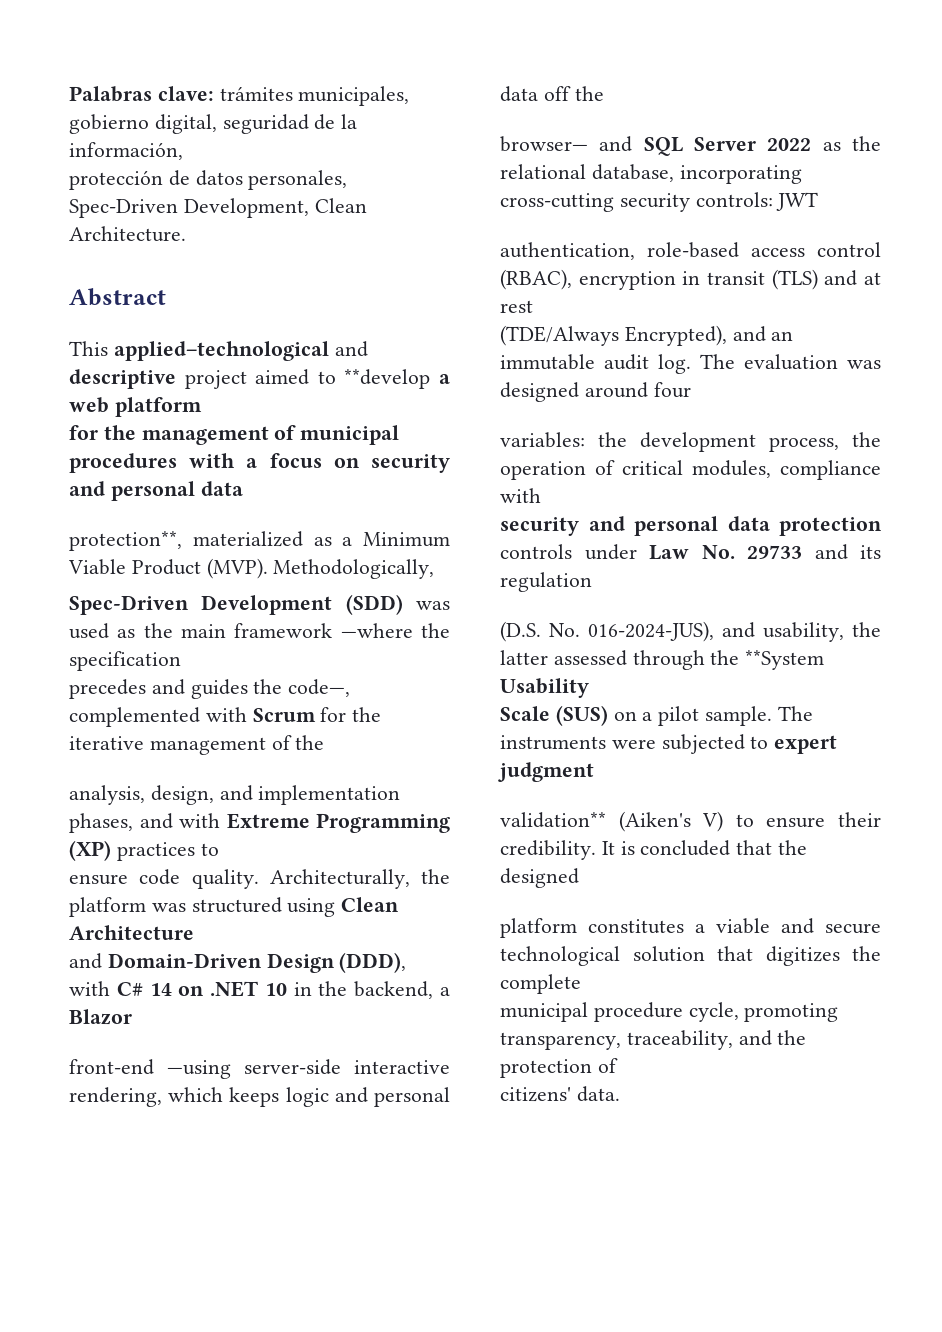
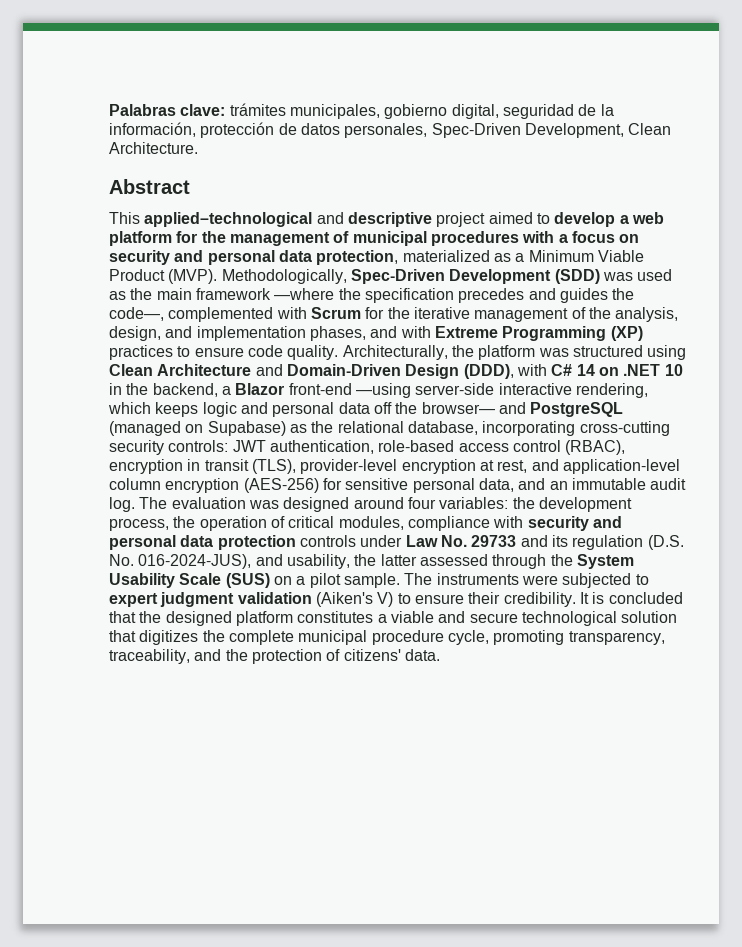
(183, 151) // -> (196, 129) none
[344,369,431,389] **develop -> [554,212,616,227] develop
(202, 407) // -> (172, 238) none
[69,531,182,551] // protection**, -> [316,250,399,265] protection,
(435, 569) // -> (347, 276) none
(181, 661) // -> (454, 295) none
(325, 742) // -> (611, 313) none
(219, 849) // -> (191, 351) none
(194, 932) // -> (252, 370) none
(132, 1017) // -> (285, 389) none
(604, 93) // -> (418, 408) none
[643,137,812,156] SQL Server 2022 -> [530,402,624,417] [109,421,286,436] PostgreSQL (managed on Supabase)
(819, 201) // -> (266, 446) none
[771,269,881,290] [500,300,533,313] [500,325,727,346] (TLS) and at rest // (TDE/Always Encrypted), -> [251,459,680,474] [109,478,514,493] (TLS), provider-level encryption at rest, and application-level column encryption (AES-256) for sensitive personal data,
(691, 390) // -> (436, 503) none
(541, 495) // -> (524, 522) none
(592, 582) // -> (644, 542) none
[745,650,825,670] **System -> [576,554,634,569] System
(589, 688) // -> (175, 580) none
[500,812,606,828] // validation** -> [237,592,312,604] validation
(579, 878) // -> (232, 618) none
(581, 984) // -> (294, 637) none
(618, 1065) // -> (341, 655) none

